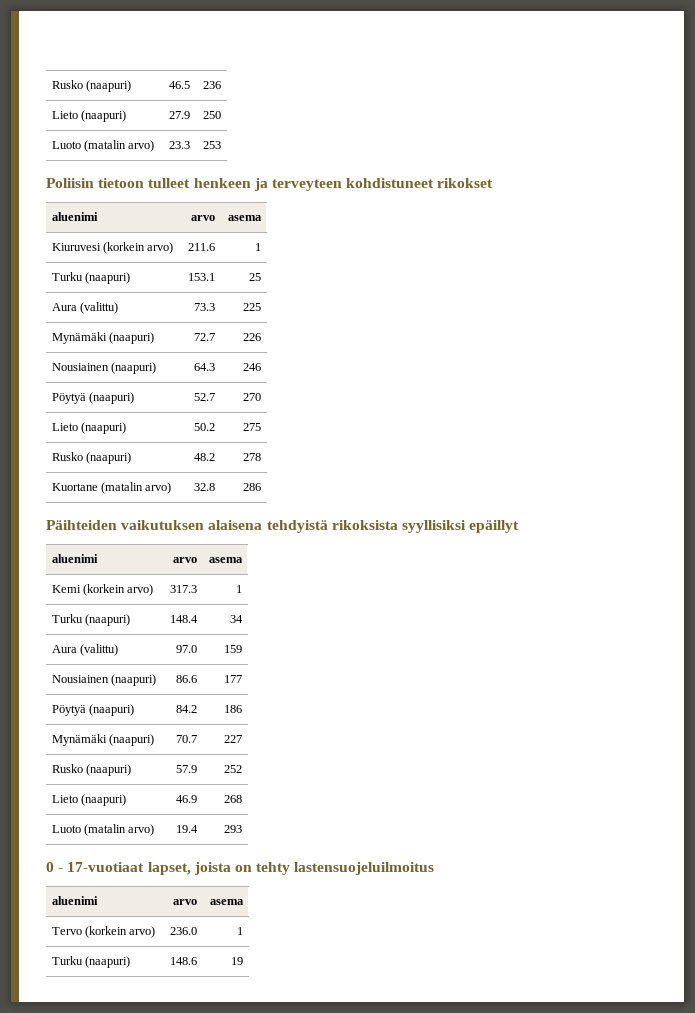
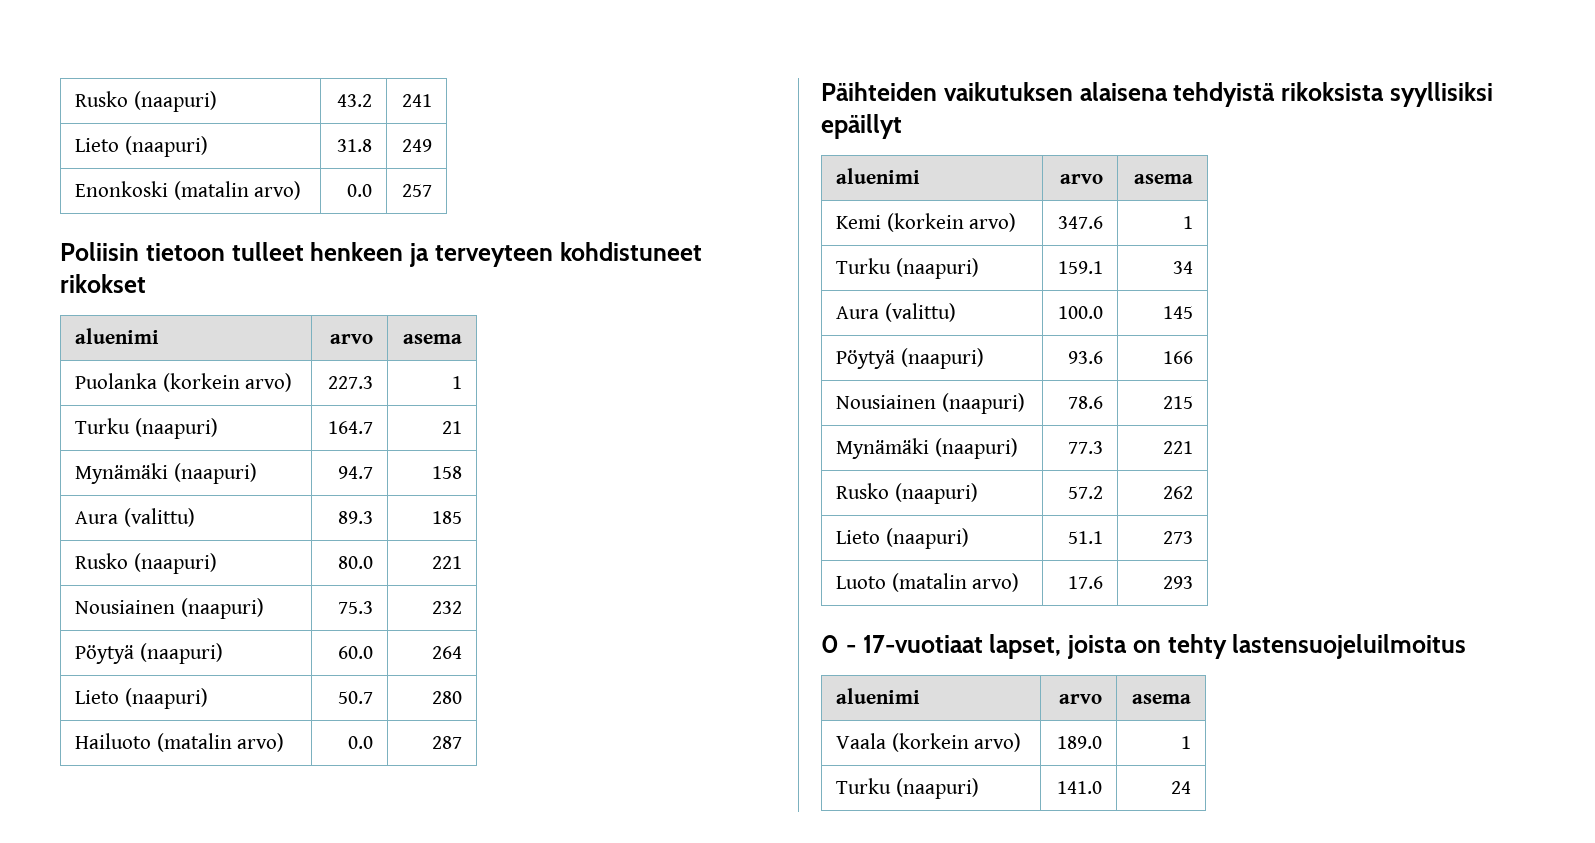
[51,80,131,92] [169,81,191,89] [203,81,222,89] [51,110,126,122] [169,111,191,119] [203,111,222,119] [51,140,155,152] [169,141,191,149] [203,141,222,149] Rusko (naapuri) | 46.5 | 236 // Lieto (naapuri) | 27.9 | 250 // Luoto (matalin arvo) | 23.3 | 253 -> [74,91,217,112] [337,94,373,107] [402,94,433,107] [74,136,208,157] [337,139,373,152] [402,139,433,152] [74,181,302,200] [347,184,373,197] [402,184,433,197] Rusko (naapuri) | 43.2 | 241 // Lieto (naapuri) | 31.8 | 249 // Enonkoski (matalin arvo) | 0.0 | 257
[51,242,174,254] [188,243,216,251] [255,243,262,251] [51,272,130,284] [188,273,216,281] [249,273,262,281] [51,302,118,314] [194,303,216,311] [243,303,262,311] [51,332,154,344] [194,333,216,341] [243,333,262,341] [51,362,156,374] [194,363,216,371] [243,363,262,371] [51,392,134,404] [194,393,216,401] [243,393,262,401] [51,422,126,434] [194,423,216,431] [243,423,262,431] [51,452,131,464] [194,453,216,461] [243,453,262,461] [51,482,172,494] [194,483,216,491] [243,483,262,491] Kiuruvesi (korkein arvo) | 211.6 | 1 // Turku (naapuri) | 153.1 | 25 // Aura (valittu) | 73.3 | 225 // Mynämäki (naapuri) | 72.7 | 226 // Nousiainen (naapuri) | 64.3 | 246 // Pöytyä (naapuri) | 52.7 | 270 // Lieto (naapuri) | 50.2 | 275 // Rusko (naapuri) | 48.2 | 278 // Kuortane (matalin arvo) | 32.8 | 286 -> [74,373,293,392] [328,376,374,389] [452,376,463,389] [74,418,218,439] [328,421,374,434] [442,421,463,434] [74,463,257,484] [338,466,374,479] [432,466,463,479] [74,508,195,527] [338,511,374,524] [432,511,463,524] [74,553,217,574] [338,556,374,569] [432,556,463,569] [74,598,264,619] [338,601,374,614] [432,601,463,614] [74,643,223,664] [338,646,374,659] [432,646,463,659] [74,688,208,709] [338,691,374,704] [432,691,463,704] [74,733,285,752] [348,736,374,749] [432,736,463,749] Puolanka (korkein arvo) | 227.3 | 1 // Turku (naapuri) | 164.7 | 21 // Mynämäki (naapuri) | 94.7 | 158 // Aura (valittu) | 89.3 | 185 // Rusko (naapuri) | 80.0 | 221 // Nousiainen (naapuri) | 75.3 | 232 // Pöytyä (naapuri) | 60.0 | 264 // Lieto (naapuri) | 50.7 | 280 // Hailuoto (matalin arvo) | 0.0 | 287
[170,585,198,593] [236,585,243,593] [51,614,130,626] [170,615,199,623] 317.3 | 1 // Turku (naapuri) | 148.4 -> [1058,216,1104,229] [1183,216,1194,229] [835,258,979,279] [1058,261,1104,274] 347.6 | 1 // Turku (naapuri) | 159.1
[176,645,198,653] [224,645,243,653] [51,674,156,686] [176,675,198,683] [224,675,243,683] [51,704,134,716] [176,705,198,713] [224,705,243,713] [51,734,154,746] [176,735,198,743] [224,735,243,743] [51,764,131,776] [176,765,198,773] [224,765,243,773] [51,794,126,806] [176,795,198,803] [224,795,243,803] [51,824,155,836] [176,825,199,833] 97.0 | 159 // Nousiainen (naapuri) | 86.6 | 177 // Pöytyä (naapuri) | 84.2 | 186 // Mynämäki (naapuri) | 70.7 | 227 // Rusko (naapuri) | 57.9 | 252 // Lieto (naapuri) | 46.9 | 268 // Luoto (matalin arvo) | 19.4 -> [1058,306,1104,319] [1163,306,1194,319] [835,348,984,369] [1068,351,1104,364] [1163,351,1194,364] [835,393,1025,414] [1068,396,1104,409] [1163,396,1194,409] [835,438,1018,459] [1068,441,1104,454] [1163,441,1194,454] [835,483,978,504] [1068,486,1104,499] [1163,486,1194,499] [835,528,969,549] [1068,531,1104,544] [1163,531,1194,544] [835,573,1020,592] [1068,576,1104,589] 100.0 | 145 // Pöytyä (naapuri) | 93.6 | 166 // Nousiainen (naapuri) | 78.6 | 215 // Mynämäki (naapuri) | 77.3 | 221 // Rusko (naapuri) | 57.2 | 262 // Lieto (naapuri) | 51.1 | 273 // Luoto (matalin arvo) | 17.6
[51,926,156,938] [170,927,198,935] [237,927,244,935] [51,956,130,968] [170,957,198,965] [231,957,244,965] Tervo (korkein arvo) | 236.0 | 1 // Turku (naapuri) | 148.6 | 19 -> [835,733,1022,752] [1057,736,1103,749] [1181,736,1192,749] [835,778,979,799] [1057,781,1103,794] [1171,781,1192,794] Vaala (korkein arvo) | 189.0 | 1 // Turku (naapuri) | 141.0 | 24

